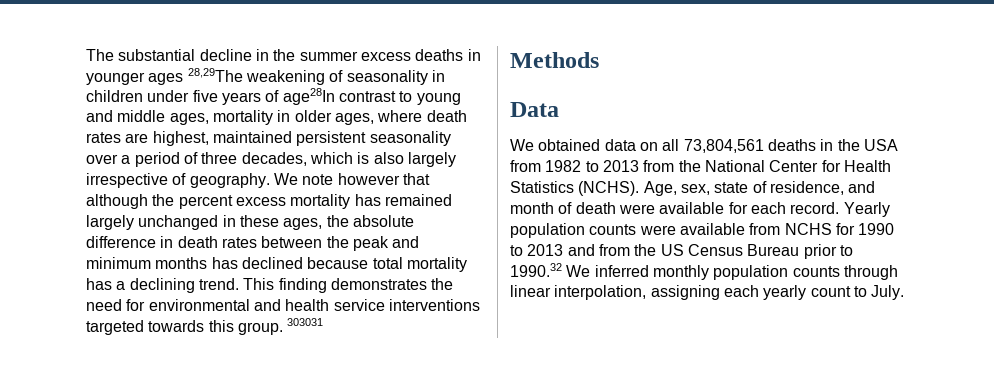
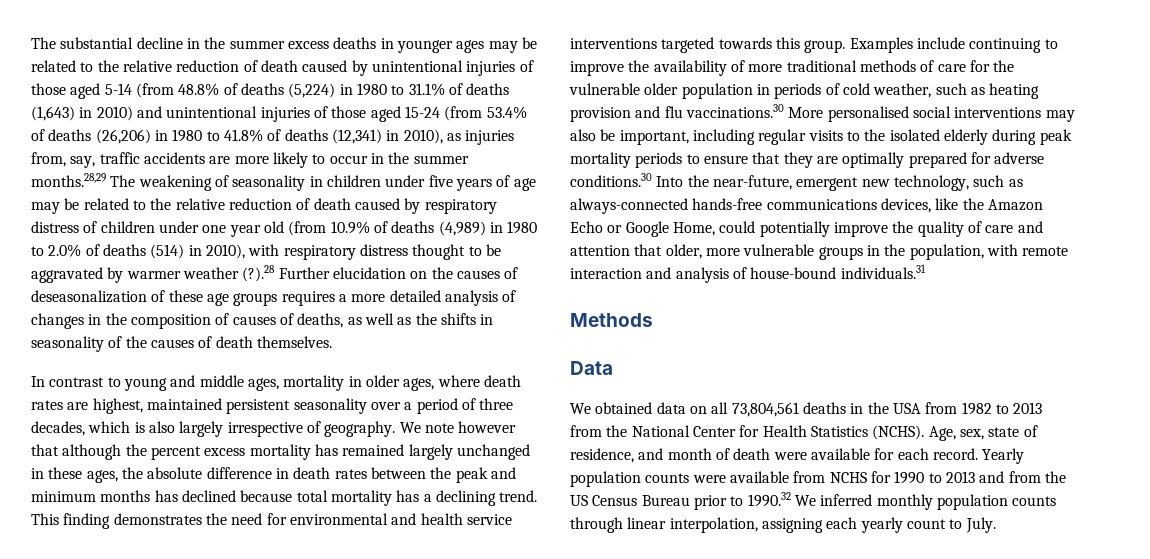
[187,68,243,82] 28,29The -> [488,37,537,53] [31,60,534,76] [31,83,510,99] [31,106,527,122] [31,129,515,145] [31,152,469,168] [31,173,136,187] may be related to the relative reduction of death caused by unintentional injuries of those aged 5-14 (from 48.8% of deaths (5,224) in 1980 to 31.1% of deaths (1,643) in 2010) and unintentional injuries of those aged 15-24 (from 53.4% of deaths (26,206) in 1980 to 41.8% of deaths (12,341) in 2010), as injuries from, say, traffic accidents are more likely to occur in the summer months.28,29 The
[282,88,335,105] age28In -> [513,178,536,191] [31,198,497,214] [31,221,538,237] [31,244,501,260] [31,265,519,283] [31,290,517,306] [31,313,494,329] [31,336,332,352] [31,376,45,387] age may be related to the relative reduction of death caused by respiratory distress of children under one year old (from 10.9% of deaths (4,989) in 1980 to 2.0% of deaths (514) in 2010), with respiratory distress thought to be aggravated by warmer weather (?).28 Further elucidation on the causes of deseasonalization of these age groups requires a more detailed analysis of changes in the composition of causes of deaths, as well as the shifts in seasonality of the causes of death themselves. // In
[287,318,324,326] 303031 -> [849,37,1058,53] [570,60,1015,76] [569,83,1040,99] [570,104,1075,122] [570,129,1072,145] [570,152,1045,168] [570,173,1023,191] [570,198,1043,214] [570,221,1043,237] [570,244,1069,260] [570,264,926,283] Examples include continuing to improve the availability of more traditional methods of care for the vulnerable older population in periods of cold weather, such as heating provision and flu vaccinations.30 More personalised social interventions may also be important, including regular visits to the isolated elderly during peak mortality periods to ensure that they are optimally prepared for adverse conditions.30 Into the near-future, emergent new technology, such as always-connected hands-free communications devices, like the Amazon Echo or Google Home, could potentially improve the quality of care and attention that older, more vulnerable groups in the population, with remote interaction and analysis of house-bound individuals.31

